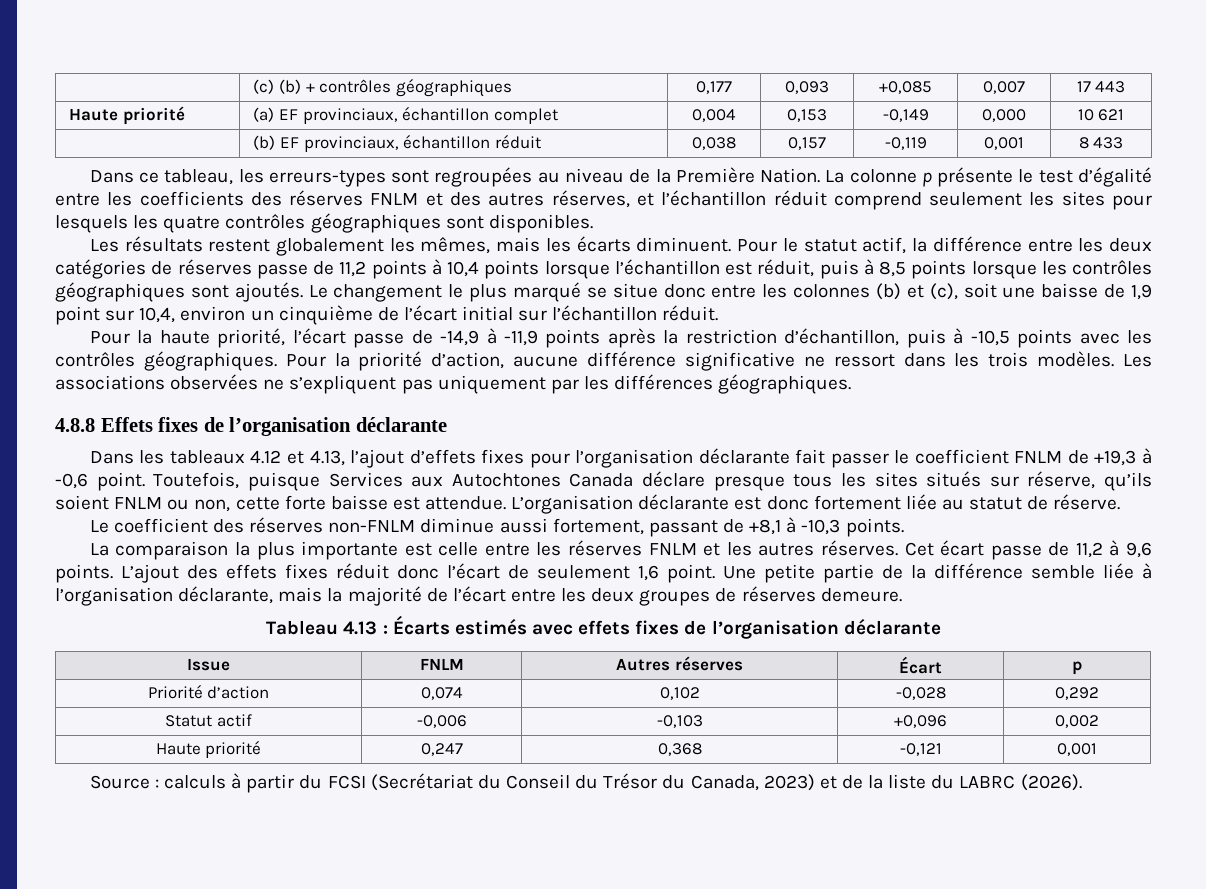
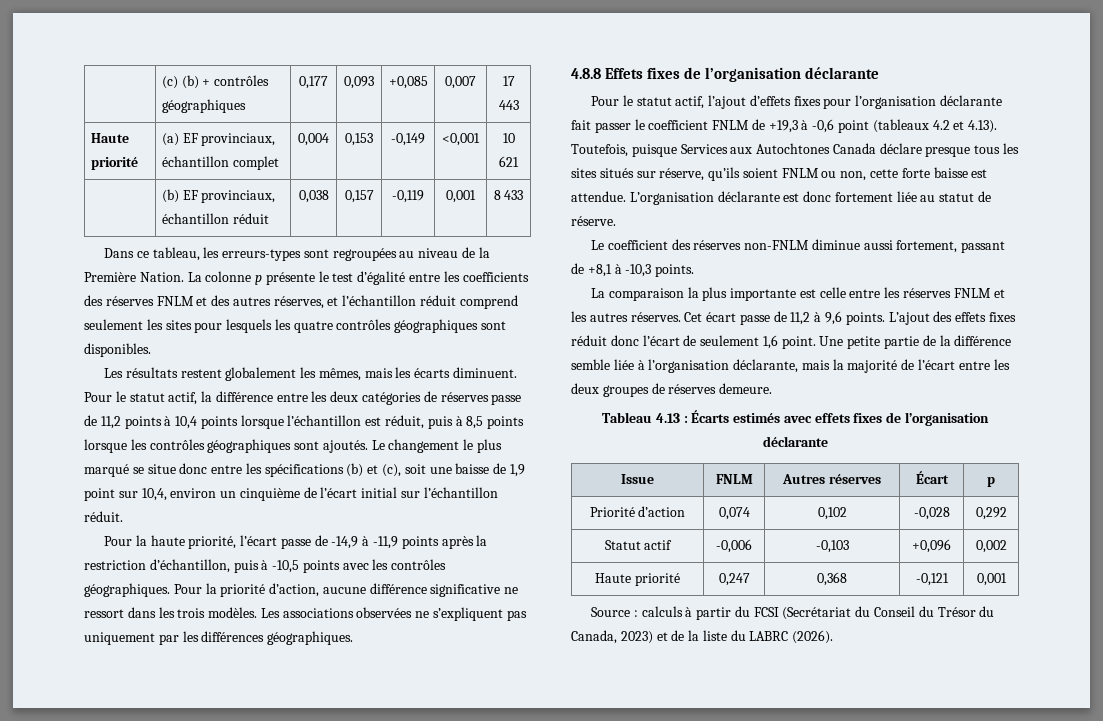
[982,109,1026,122] 0,000 -> [442,133,480,146] <0,001
[793,284,871,298] colonnes -> [264,464,344,477] spécifications
[89,450,345,466] Dans les tableaux 4.12 et 4.13, -> [590,95,705,109] Pour le statut actif,
[96,472,145,491] point. -> [838,119,998,133] point (tableaux 4.2 et 4.13).

